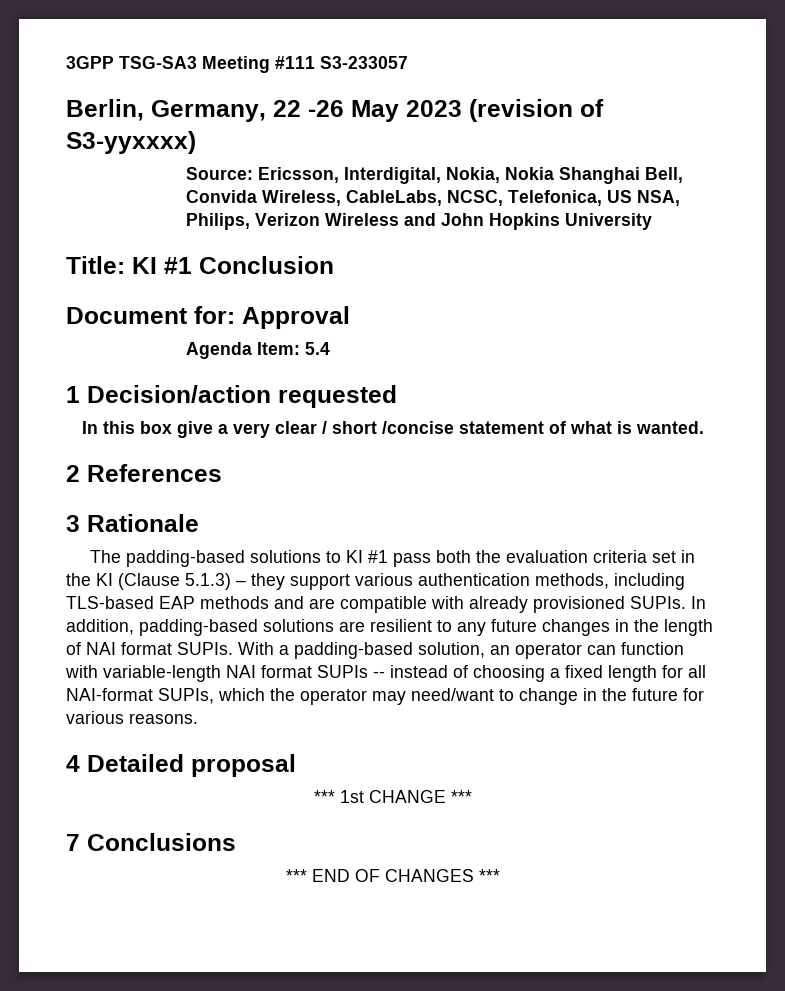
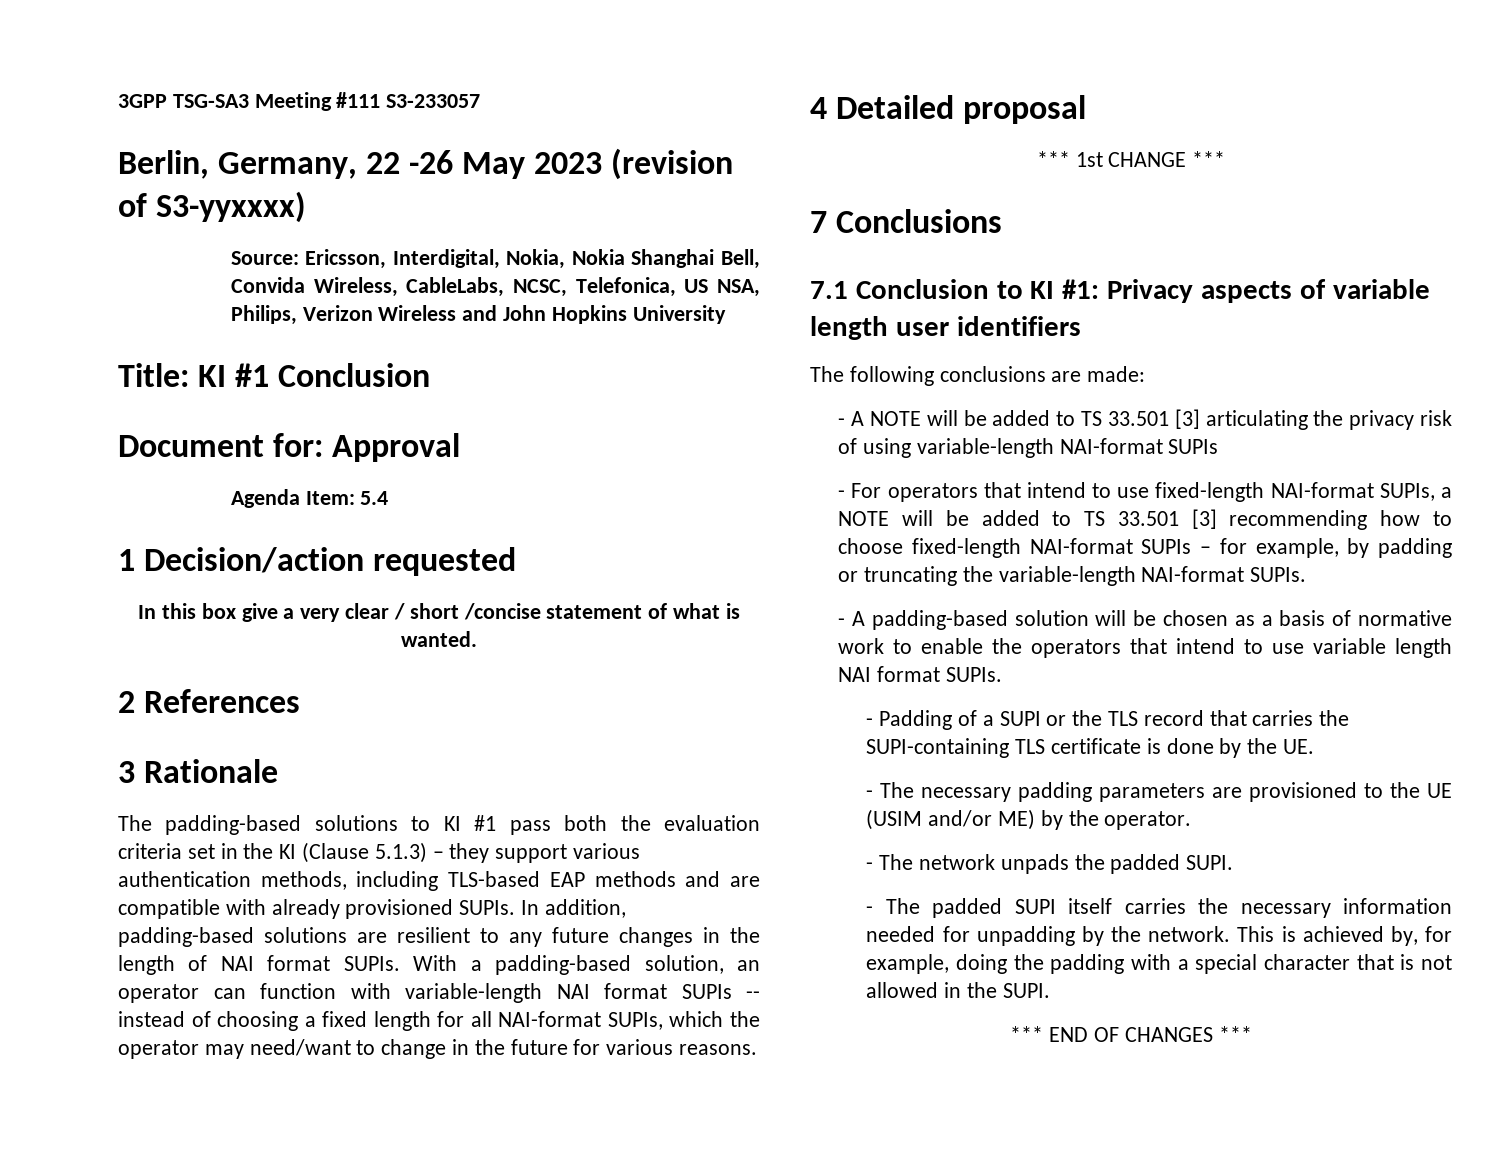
(236, 842) none -> [810,279,1430,303] [810,316,1081,340] [810,366,1146,386] [838,409,1452,430] [838,438,1219,458] [838,482,1452,502] [838,509,1452,530] [838,538,1452,558] [838,566,1307,586] [838,610,1452,630] [838,638,1452,658] [838,666,1002,682] [866,710,1350,730] [866,738,1315,758] [866,782,1452,802] [866,809,1192,830] [866,854,1234,874] [866,898,1452,918] [866,926,1452,946] [866,954,1452,974] [866,982,1050,998] // 7.1 Conclusion to KI #1: Privacy aspects of variable length user identifiers // The following conclusions are made: // - A NOTE will be added to TS 33.501 [3] articulating the privacy risk of using variable-length NAI-format SUPIs // - For operators that intend to use fixed-length NAI-format SUPIs, a NOTE will be added to TS 33.501 [3] recommending how to choose fixed-length NAI-format SUPIs – for example, by padding or truncating the variable-length NAI-format SUPIs. // - A padding-based solution will be chosen as a basis of normative work to enable the operators that intend to use variable length NAI format SUPIs. // - Padding of a SUPI or the TLS record that carries the SUPI-containing TLS certificate is done by the UE. // - The necessary padding parameters are provisioned to the UE (USIM and/or ME) by the operator. // - The network unpads the padded SUPI. // - The padded SUPI itself carries the necessary information needed for unpadding by the network. This is achieved by, for example, doing the padding with a special character that is not allowed in the SUPI.

